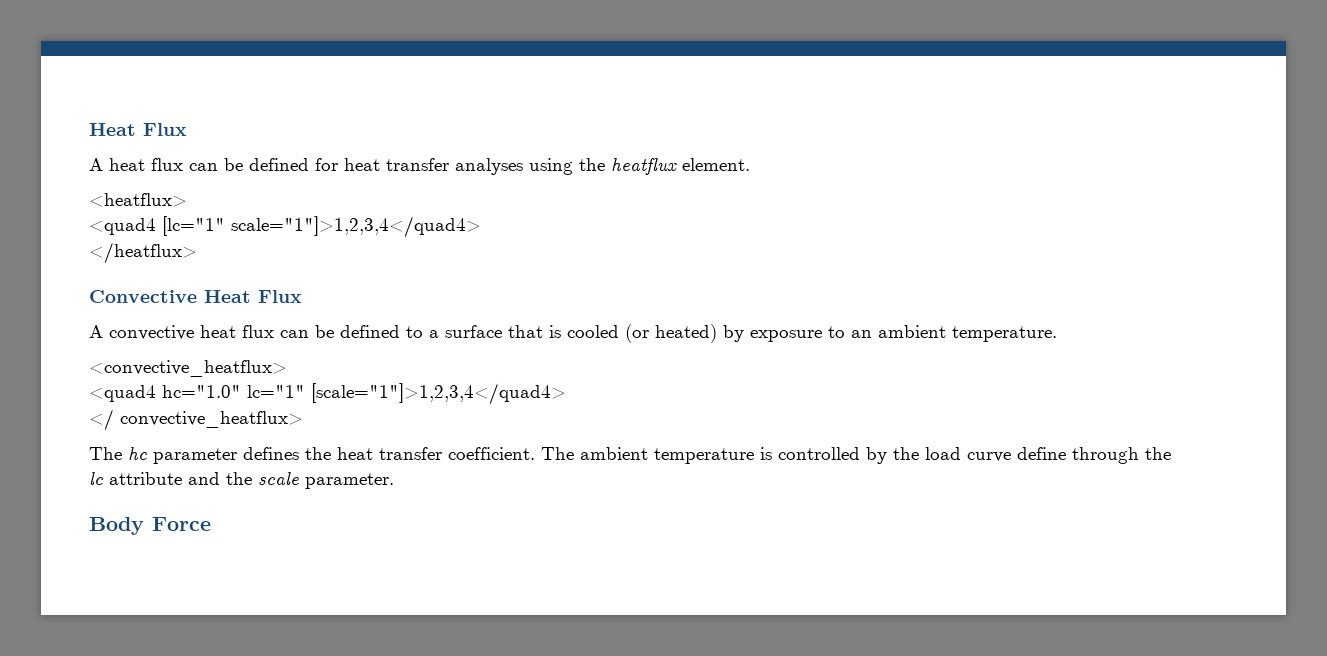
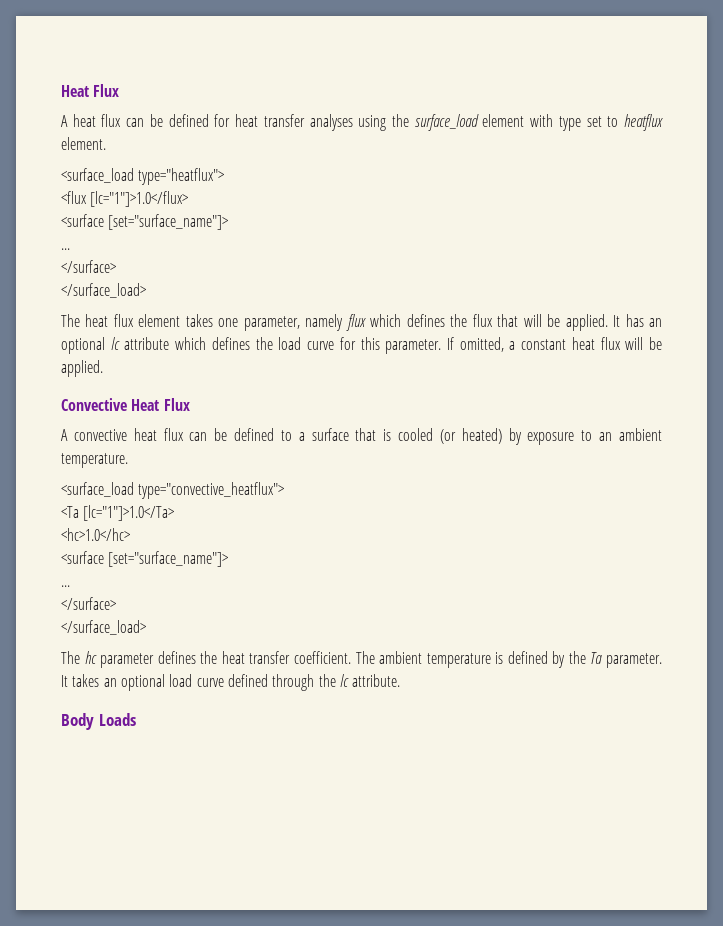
[611,158,750,175] [89,193,187,207] [89,216,481,238] [89,242,197,264] heatflux element. // <heatflux> // <quad4 [lc="1" scale="1"]>1,2,3,4</quad4> // </heatflux> -> [414,114,663,131] [61,137,106,150] [61,168,225,185] [61,191,189,207] [61,214,229,230] [61,248,70,250] [61,260,116,273] [61,283,146,298] [61,314,662,331] [61,337,662,354] [61,360,103,377] surface_load element with type set to heatflux element. // <surface_load type="heatflux"> // <flux [lc="1"]>1.0</flux> // <surface [set="surface_name"]> // ... // </surface> // </surface_load> // The heat flux element takes one parameter, namely flux which defines the flux that will be applied. It has an optional lc attribute which defines the load curve for this parameter. If omitted, a constant heat flux will be applied.
[89,360,287,377] [89,383,566,405] [89,409,303,431] <convective_heatflux> // <quad4 hc="1.0" lc="1" [scale="1"]>1,2,3,4</quad4> // </ convective_heatflux> -> [61,482,285,499] [61,505,175,521] [61,528,130,541] [61,551,229,567] [61,585,70,587] [61,597,116,610] [61,620,146,635] <surface_load type="convective_heatflux"> // <Ta [lc="1"]>1.0</Ta> // <hc>1.0</hc> // <surface [set="surface_name"]> // ... // </surface> // </surface_load>
[778,447,860,460] controlled -> [507,651,548,664] defined
[925,447,1066,462] load curve define -> [590,652,662,668] [61,674,268,691] Ta parameter. It takes an optional load curve defined
[109,472,394,489] attribute and the scale parameter. -> [352,674,401,687] attribute.
[152,517,211,531] Force -> [98,713,136,726] Loads

